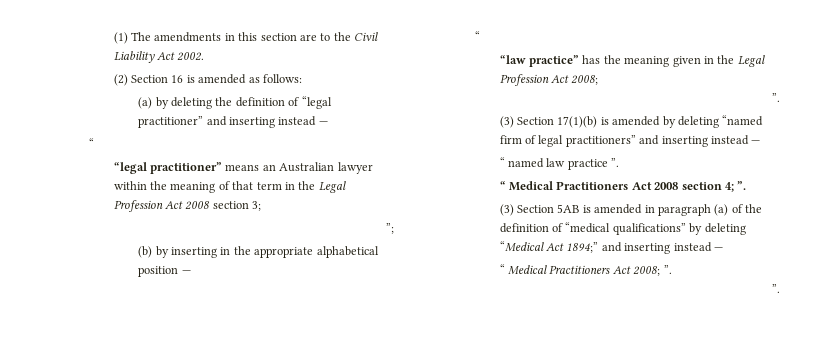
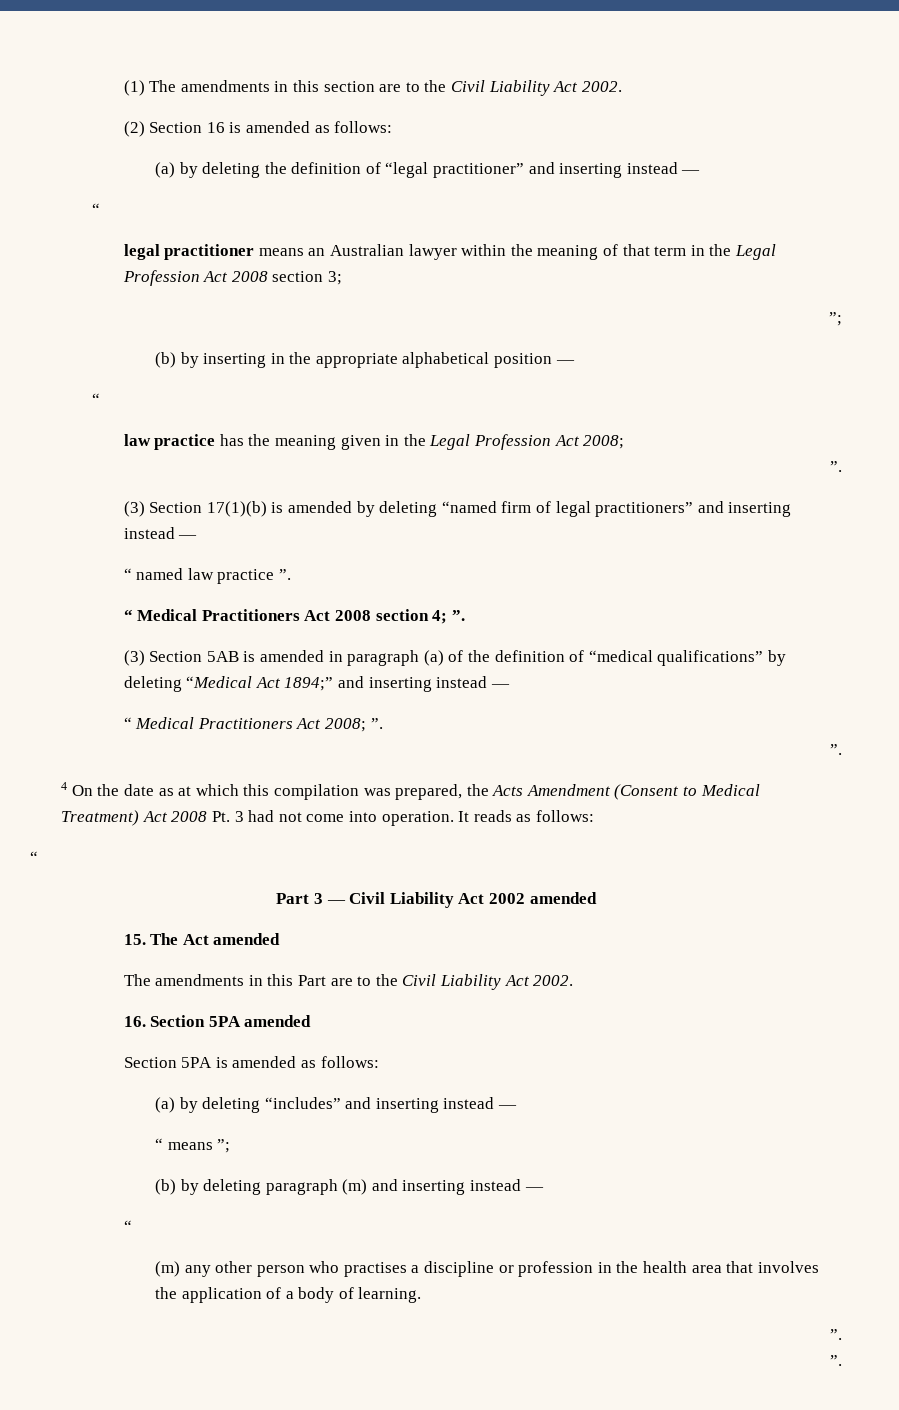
[113,162,223,174] “legal practitioner” -> [123,244,255,260] legal practitioner
[499,55,580,67] “law practice” -> [123,434,216,450] law practice
(780, 288) none -> [61,782,760,800] [61,810,594,826] [30,851,38,863] [276,892,597,908] [123,933,281,945] [123,974,574,990] [123,1015,312,1027] [123,1056,379,1068] [154,1097,518,1113] [154,1138,231,1153] [154,1179,544,1195] [123,1220,132,1232] [154,1261,819,1277] [154,1287,422,1303] [830,1329,842,1340] [830,1355,842,1366] // 4 On the date as at which this compilation was prepared, the Acts Amendment (Consent to Medical Treatment) Act 2008 Pt. 3 had not come into operation. It reads as follows: // “ // Part 3 — Civil Liability Act 2002 amended // 15. The Act amended // The amendments in this Part are to the Civil Liability Act 2002. // 16. Section 5PA amended // Section 5PA is amended as follows: // (a) by deleting “includes” and inserting instead — // “ means ”; // (b) by deleting paragraph (m) and inserting instead — // “ // (m) any other person who practises a discipline or profession in the health area that involves the application of a body of learning. // ”. // ”.

